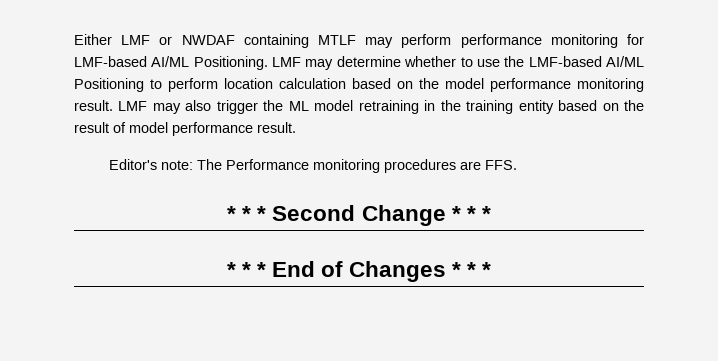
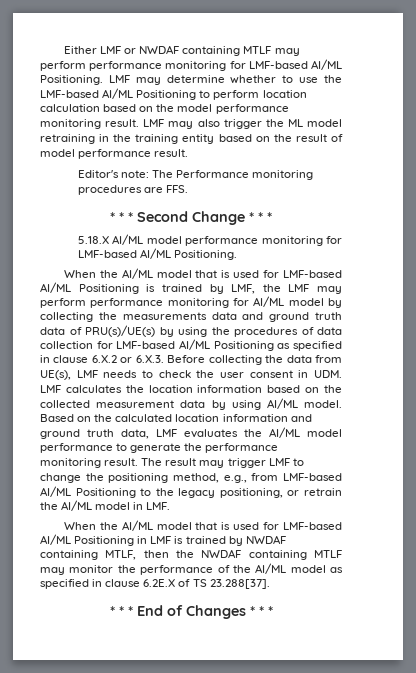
(491, 213) none -> [77,234,342,246] [77,248,238,260] [63,268,342,279] [40,282,342,294] [40,296,343,308] [40,312,343,322] [40,325,342,337] [40,339,342,351] [40,355,343,365] [40,370,342,380] [40,385,342,393] [40,398,342,410] [40,414,312,422] [40,427,342,439] [40,443,279,453] [40,458,304,468] [40,473,342,483] [40,486,342,498] [40,500,171,511] [63,520,342,531] [40,534,286,546] [40,549,342,560] [40,563,343,575] [40,579,270,589] // 5.18.X AI/ML model performance monitoring for LMF-based AI/ML Positioning. // When the AI/ML model that is used for LMF-based AI/ML Positioning is trained by LMF, the LMF may perform performance monitoring for AI/ML model by collecting the measurements data and ground truth data of PRU(s)/UE(s) by using the procedures of data collection for LMF-based AI/ML Positioning as specified in clause 6.X.2 or 6.X.3. Before collecting the data from UE(s), LMF needs to check the user consent in UDM. LMF calculates the location information based on the collected measurement data by using AI/ML model. Based on the calculated location information and ground truth data, LMF evaluates the AI/ML model performance to generate the performance monitoring result. The result may trigger LMF to change the positioning method, e.g., from LMF-based AI/ML Positioning to the legacy positioning, or retrain the AI/ML model in LMF. // When the AI/ML model that is used for LMF-based AI/ML Positioning in LMF is trained by NWDAF containing MTLF, then the NWDAF containing MTLF may monitor the performance of the AI/ML model as specified in clause 6.2E.X of TS 23.288[37].

